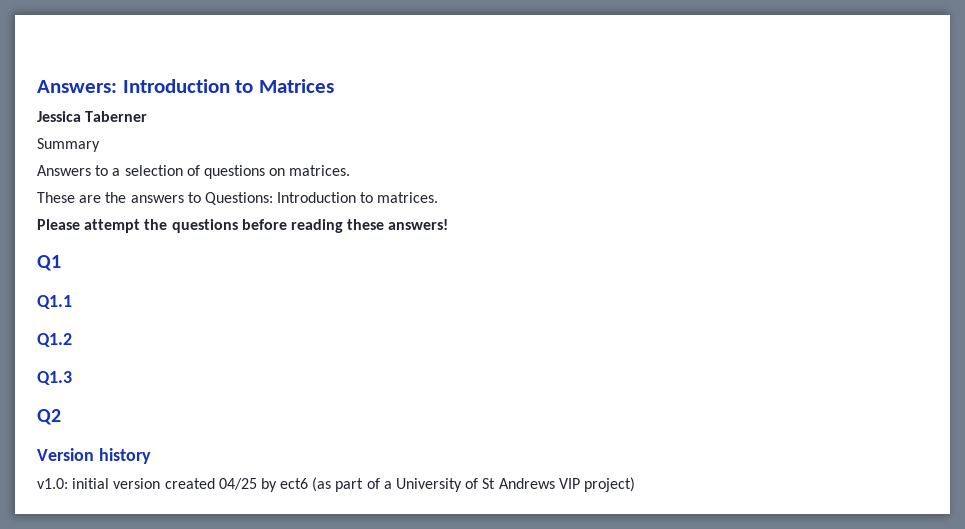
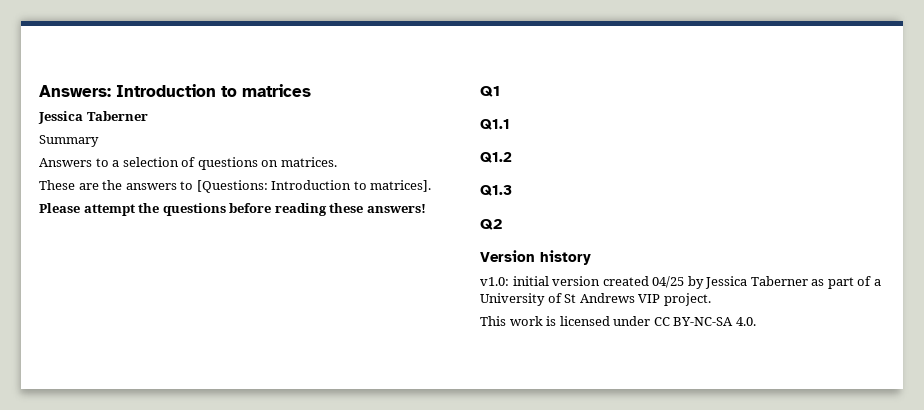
[259,79,335,93] Matrices -> [242,84,311,97] matrices
[204,192,439,205] Questions: Introduction to matrices. -> [196,180,432,193] [Questions: Introduction to matrices].
[280,477,332,492] ect6 (as -> [705,276,825,289] Jessica Taberner as
[583,477,635,492] project) -> [663,293,711,306] [480,316,756,326] project. // This work is licensed under CC BY-NC-SA 4.0.

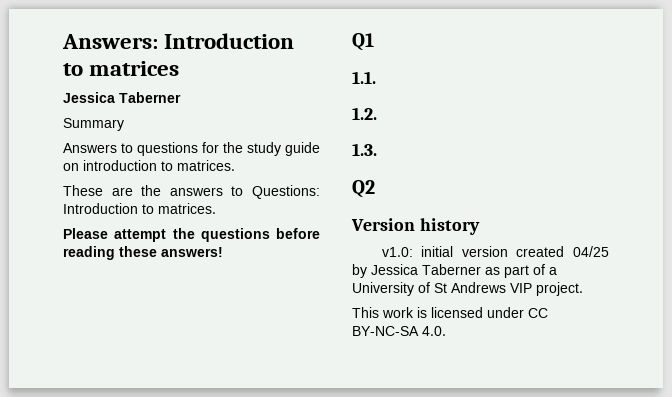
[112,157,279,170] a selection of questions on -> [137,142,320,156] [63,160,173,171] questions for the study guide on introduction to
[196,180,432,193] [Questions: Introduction to matrices]. -> [251,185,320,199] [63,203,216,214] Questions: Introduction to matrices.
[480,119,510,130] [480,152,512,163] [480,185,512,196] Q1.1 // Q1.2 // Q1.3 -> [352,71,376,84] [352,107,377,120] [352,143,377,156] 1.1. // 1.2. // 1.3.

